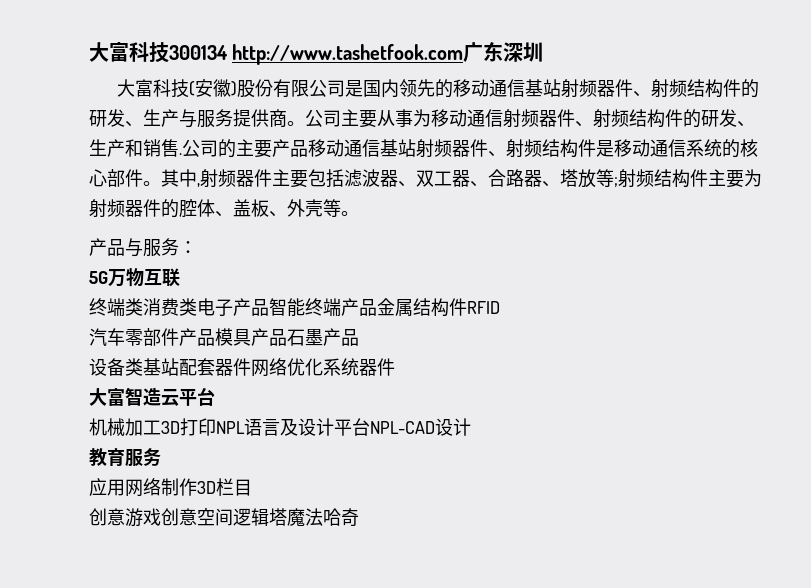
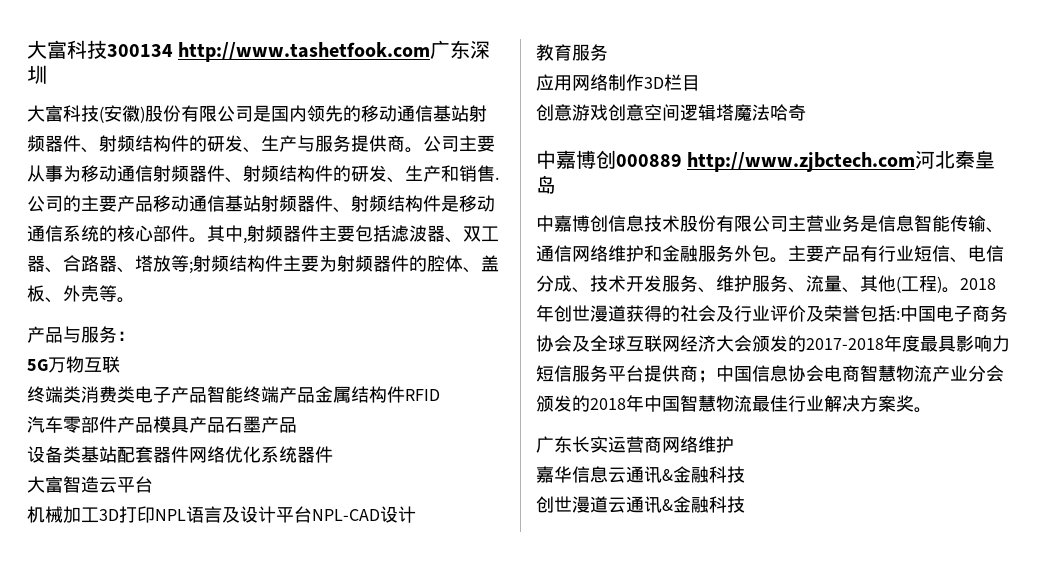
(359, 517) none -> [536,150,996,172] [536,175,556,194] [536,215,1004,233] [536,245,1004,263] [536,275,996,293] [536,305,1008,322] [536,335,1010,352] [536,365,1004,383] [536,395,932,413] [536,436,734,453] [536,466,745,483] [536,496,745,513] // 中嘉博创000889 http://www.zjbctech.com河北秦皇岛 // 中嘉博创信息技术股份有限公司主营业务是信息智能传输、通信网络维护和金融服务外包。主要产品有行业短信、电信分成、技术开发服务、维护服务、流量、其他(工程)。2018年创世漫道获得的社会及行业评价及荣誉包括:中国电子商务协会及全球互联网经济大会颁发的2017-2018年度最具影响力短信服务平台提供商；中国信息协会电商智慧物流产业分会颁发的2018年中国智慧物流最佳行业解决方案奖。 // 广东长实运营商网络维护 // 嘉华信息云通讯&金融科技 // 创世漫道云通讯&金融科技

